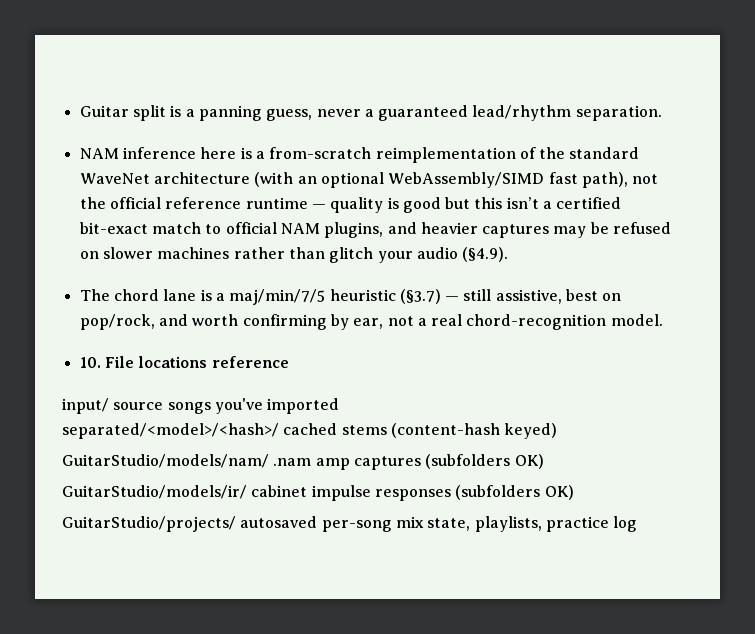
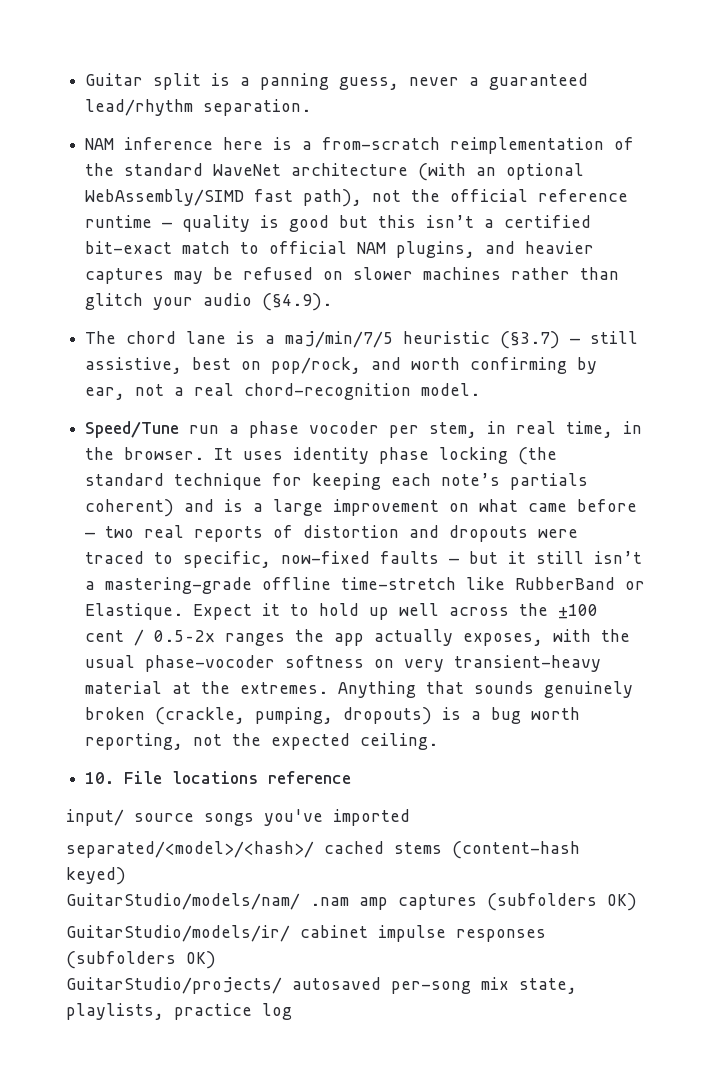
(663, 320) none -> [85,421,643,438] [85,447,558,465] [85,473,589,490] [85,499,638,517] [85,525,579,542] [85,551,643,568] [85,577,646,594] [85,603,599,620] [85,629,631,646] [85,655,602,672] [85,681,634,698] [85,707,581,725] [85,733,439,750] // Speed/Tune run a phase vocoder per stem, in real time, in the browser. It uses identity phase locking (the standard technique for keeping each note’s partials coherent) and is a large improvement on what came before — two real reports of distortion and dropouts were traced to specific, now-fixed faults — but it still isn’t a mastering-grade offline time-stretch like RubberBand or Elastique. Expect it to hold up well across the ±100 cent / 0.5–2× ranges the app actually exposes, with the usual phase-vocoder softness on very transient-heavy material at the extremes. Anything that sounds genuinely broken (crackle, pumping, dropouts) is a bug worth reporting, not the expected ceiling.

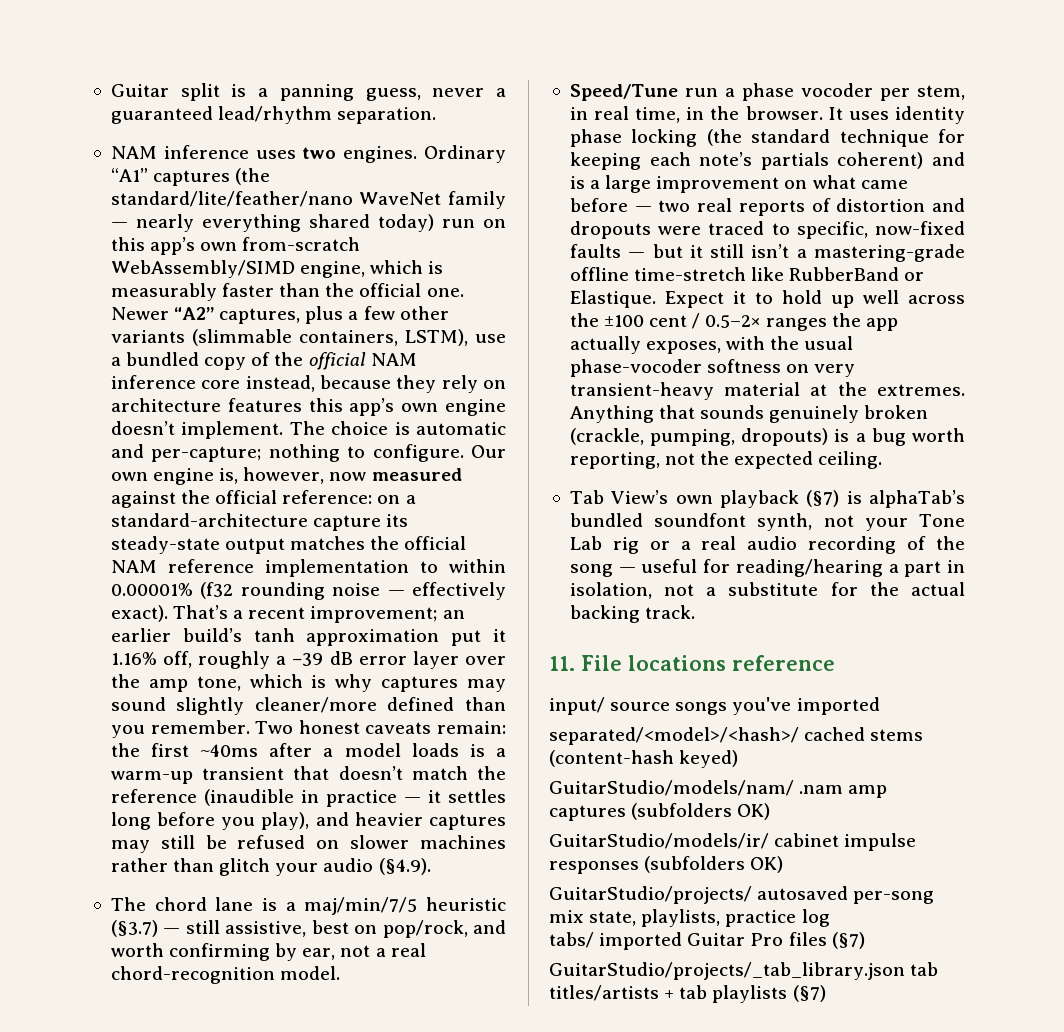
[223,137,635,154] [85,163,585,181] [85,189,629,207] [85,215,592,232] [85,241,476,258] here is a from-scratch reimplementation of the standard WaveNet architecture (with an optional WebAssembly/SIMD fast path), not the official reference runtime — quality is good but this isn’t a certified bit-exact match to official NAM plugins, -> [255,145,507,163] [110,168,271,186] [110,191,506,209] [110,214,506,232] [110,237,361,255] [110,260,444,278] [110,283,464,301] [110,306,449,324] [110,329,507,346] [110,352,417,370] [110,375,507,393] [110,398,507,416] [110,421,507,439] [110,444,507,462] [110,467,462,485] [110,490,416,508] [110,513,409,531] [110,536,467,554] [110,559,507,577] [110,582,507,600] [110,605,465,623] [110,628,507,646] [110,651,506,669] [110,674,506,692] [110,697,507,715] [110,720,507,738] [110,743,506,757] [110,766,507,784] [110,789,506,807] [110,812,310,830] uses two engines. Ordinary “A1” captures (the standard/lite/feather/nano WaveNet family — nearly everything shared today) run on this app’s own from-scratch WebAssembly/SIMD engine, which is measurably faster than the official one. Newer “A2” captures, plus a few other variants (slimmable containers, LSTM), use a bundled copy of the official NAM inference core instead, because they rely on architecture features this app’s own engine doesn’t implement. The choice is automatic and per-capture; nothing to configure. Our own engine is, however, now measured against the official reference: on a standard-architecture capture its steady-state output matches the official NAM reference implementation to within 0.00001% (f32 rounding noise — effectively exact). That’s a recent improvement; an earlier build’s tanh approximation put it 1.16% off, roughly a −39 dB error layer over the amp tone, which is why captures may sound slightly cleaner/more defined than you remember. Two honest caveats remain: the first ~40ms after a model loads is a warm-up transient that doesn’t match the reference (inaudible in practice — it settles long before you play),
(204, 277) none -> [160,835,195,849] still
[85,772,115,784] 10. -> [569,490,966,508] [569,513,966,531] [569,536,965,554] [569,559,965,577] [569,582,965,599] [569,605,696,623] [549,656,575,671] Tab View’s own playback (§7) is alphaTab’s bundled soundfont synth, not your Tone Lab rig or a real audio recording of the song — useful for reading/hearing a part in isolation, not a substitute for the actual backing track. // 11.
(292, 1011) none -> [549,932,865,950] [549,962,939,980] [549,985,826,1003] // tabs/ imported Guitar Pro files (§7) // GuitarStudio/projects/_tab_library.json tab titles/artists + tab playlists (§7)

